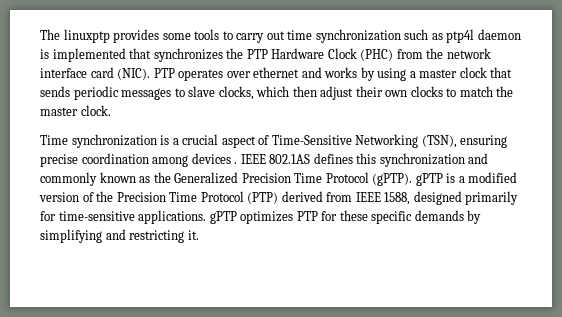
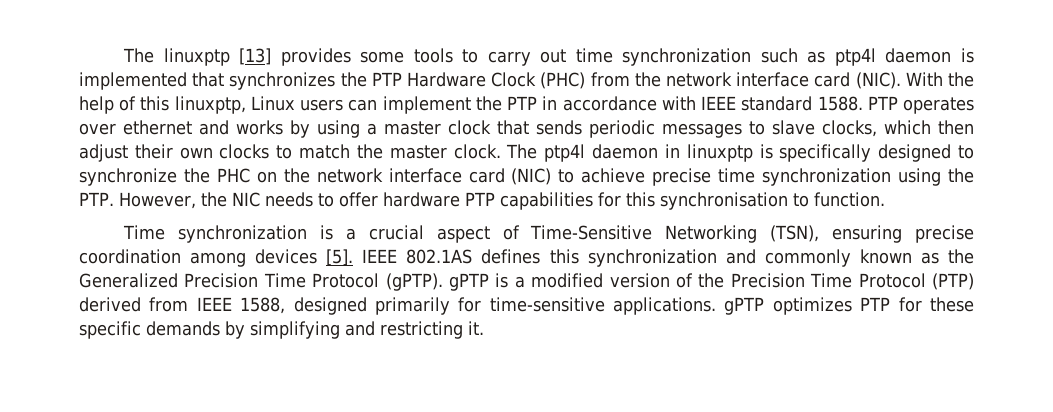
(110, 36) none -> [239,48,272,65] [13]
(151, 74) none -> [905,72,975,87] [79,96,863,114] With the help of this linuxptp, Linux users can implement the PTP in accordance with IEEE standard 1588.
(111, 110) none -> [506,144,975,162] [79,168,974,186] [79,192,885,210] The ptp4l daemon in linuxptp is specifically designed to synchronize the PHC on the network interface card (NIC) to achieve precise time synchronization using the PTP. However, the NIC needs to offer hardware PTP capabilities for this synchronisation to function.
[234,162,238,164] . -> [326,249,354,266] [5].

